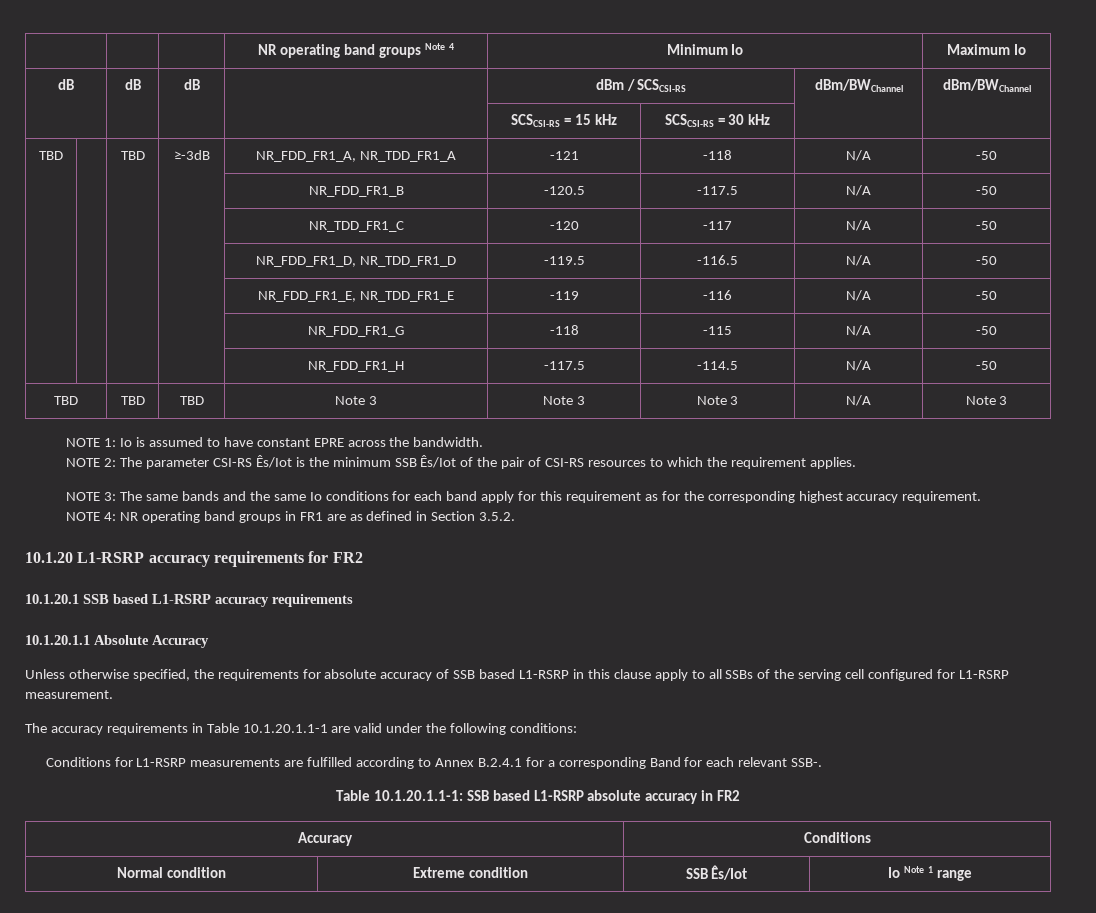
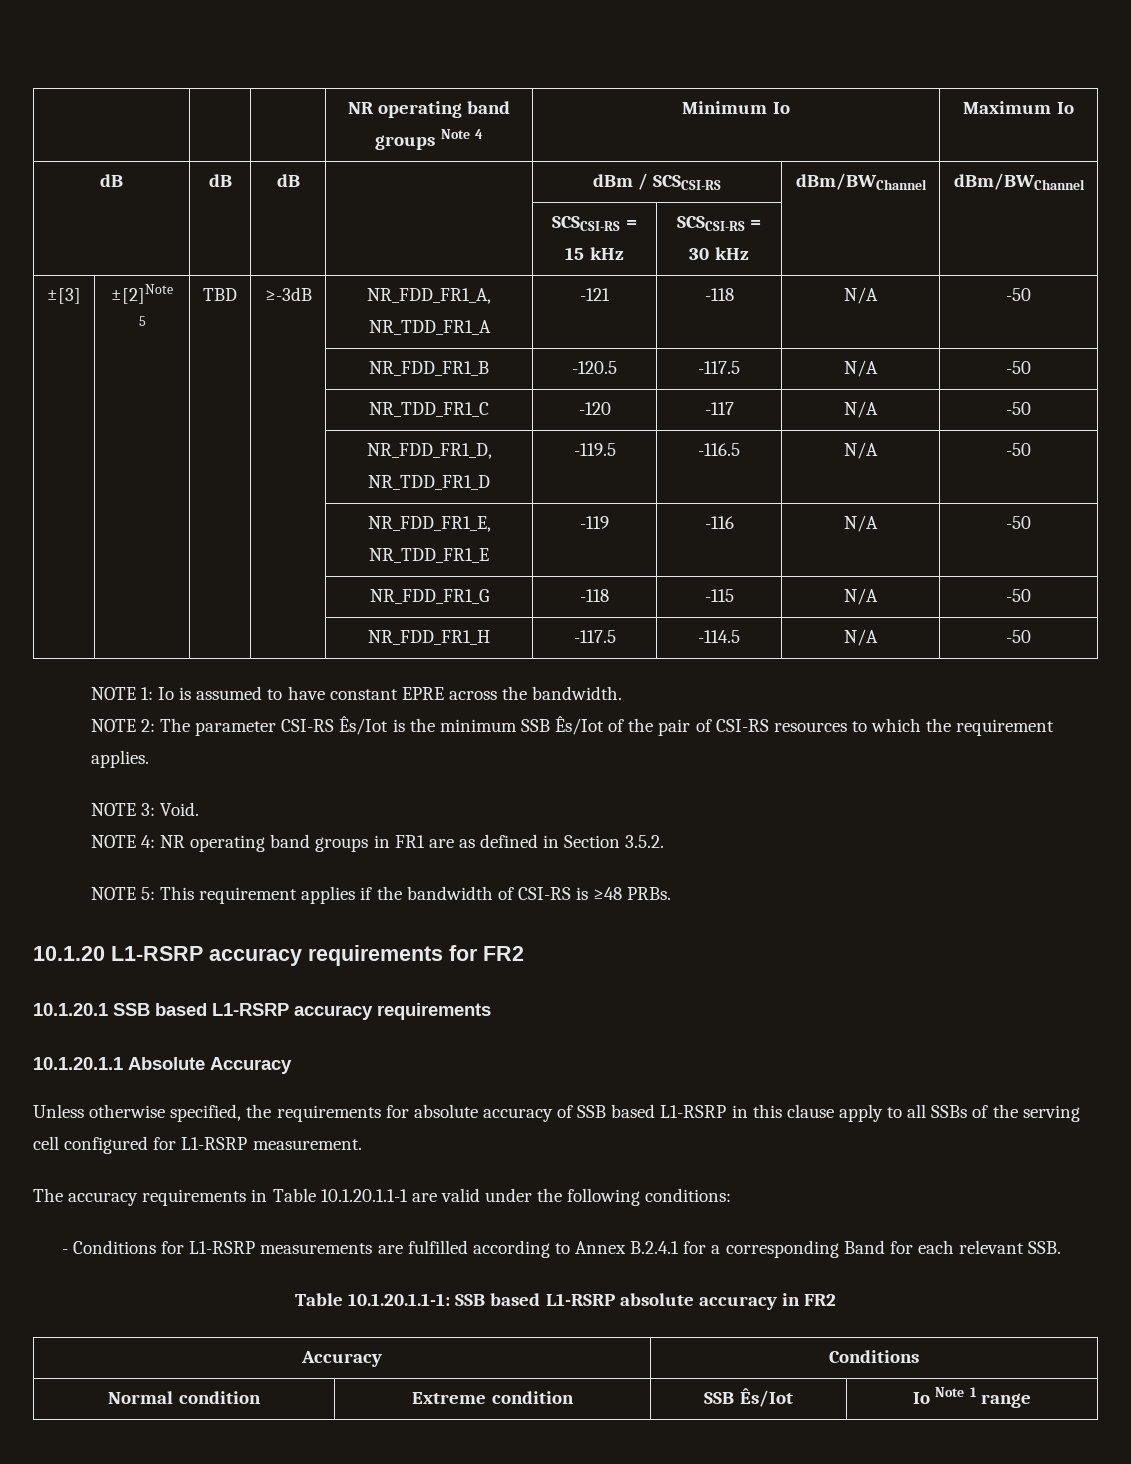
[39,151,63,160] TBD | -> [47,288,81,304] [111,284,173,304] [138,316,146,326] ±[3] | ±[2]Note 5
[54,396,78,405] [120,396,145,405] [179,396,204,405] [335,396,377,405] [543,396,585,405] [696,396,739,405] [846,395,871,406] [965,396,1008,405] // TBD | TBD | TBD | Note 3 | Note 3 | Note 3 | N/A | Note 3 -> (1031, 636) none
[120,491,982,503] The same bands and the same Io conditions for each band apply for this requirement as for the corresponding highest accuracy requirement. -> [159,802,199,816] Void.
(516, 516) none -> [90,886,672,904] // NOTE 5: This requirement applies if the bandwidth of CSI-RS is ≥48 PRBs.
(578, 728) none -> [61,1249,68,1254] -
[791,758,823,767] SSB-. -> [1028,1241,1062,1254] SSB.

